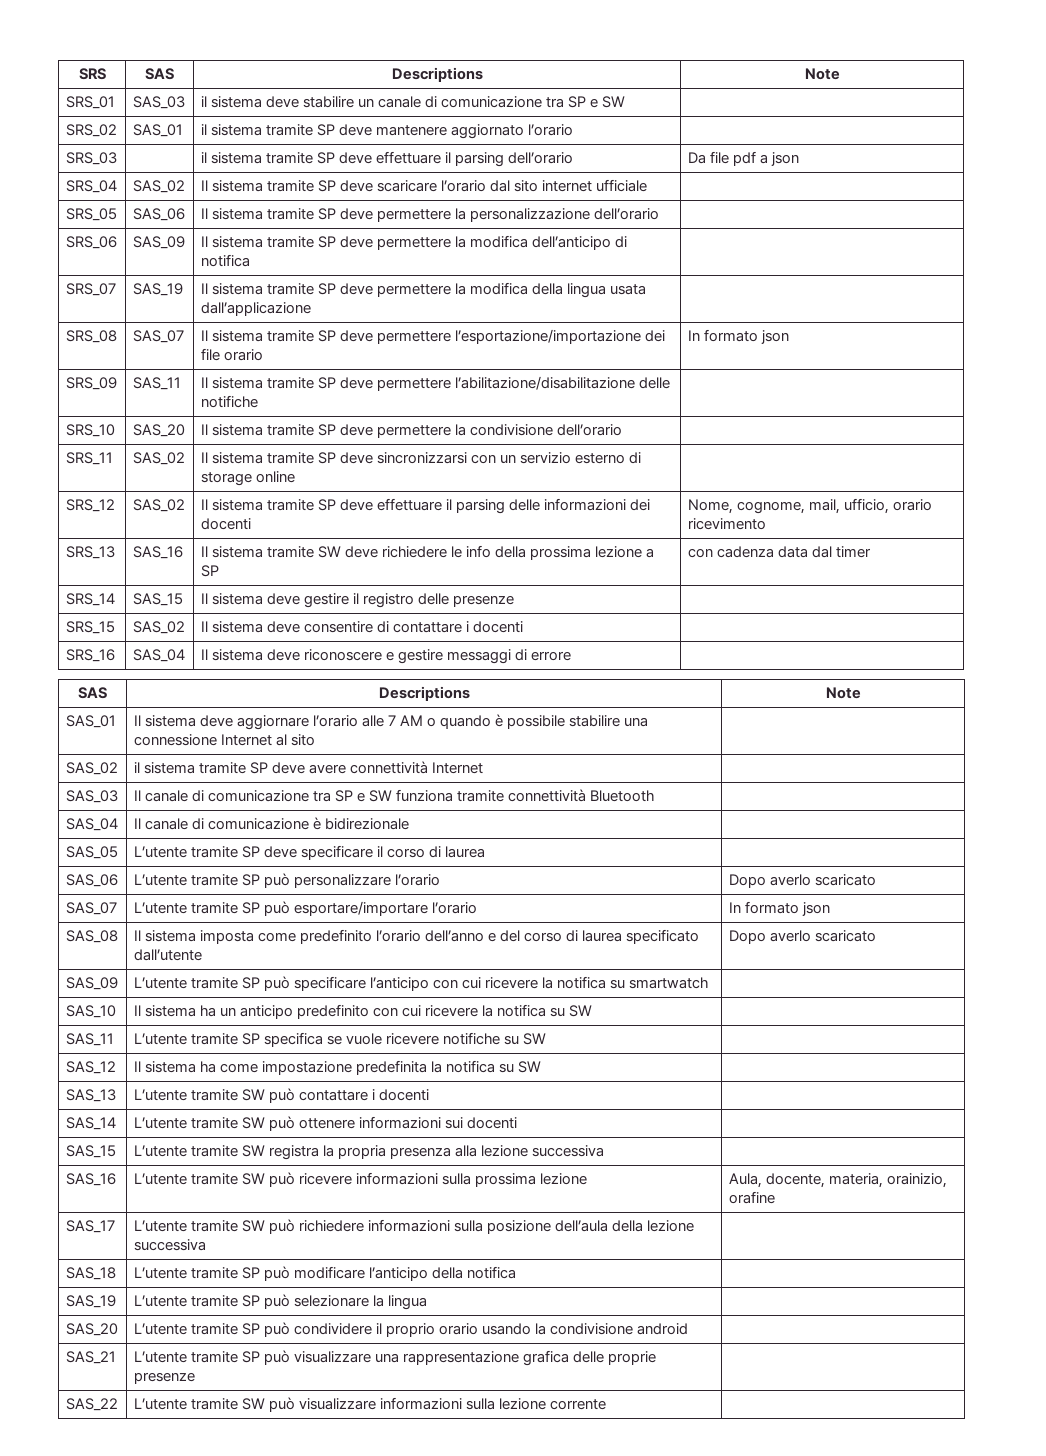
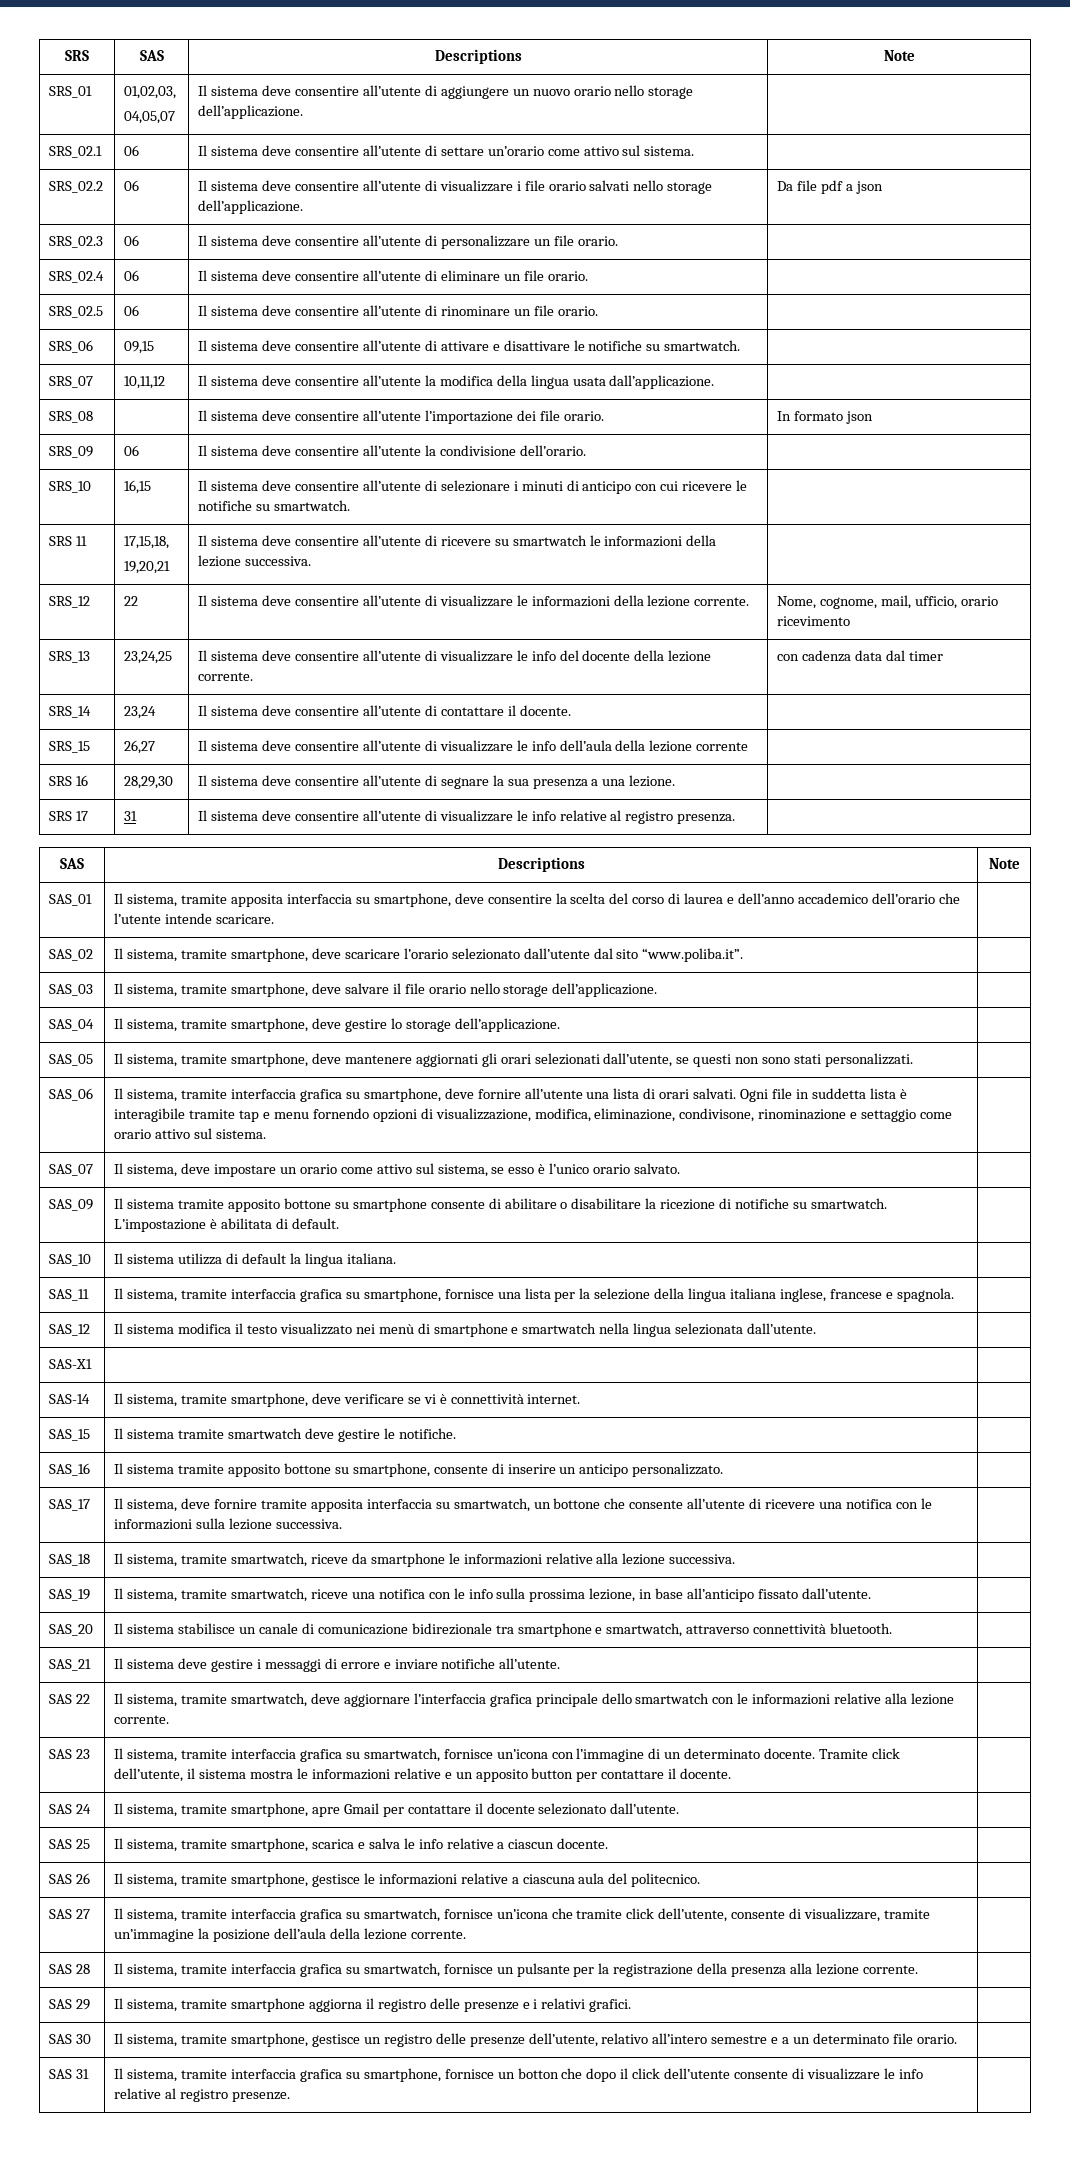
[132,96,185,109] [200,96,626,108] [65,124,117,137] [132,124,183,137] [200,124,573,139] [65,152,117,165] [200,151,574,167] SAS_03 | il sistema deve stabilire un canale di comunicazione tra SP e SW | // SRS_02 | SAS_01 | il sistema tramite SP deve mantenere aggiornato l’orario | // SRS_03 | | il sistema tramite SP deve effettuare il parsing dell’orario -> [124,86,177,99] [124,111,176,124] [198,85,694,99] [198,105,304,119] [49,146,103,158] [124,145,140,156] [198,145,695,156] [49,181,104,193] [124,180,140,191] [198,180,713,194] [198,200,304,214] 01,02,03, // 04,05,07 | Il sistema deve consentire all’utente di aggiungere un nuovo orario nello storage dell’applicazione. | // SRS_02.1 | 06 | Il sistema deve consentire all’utente di settare un’orario come attivo sul sistema. | // SRS_02.2 | 06 | Il sistema deve consentire all’utente di visualizzare i file orario salvati nello storage dell’applicazione.
[65,180,117,193] [132,180,185,193] [200,179,648,192] [65,208,117,221] [132,208,185,221] [200,208,660,222] SRS_04 | SAS_02 | Il sistema tramite SP deve scaricare l’orario dal sito internet ufficiale | // SRS_05 | SAS_06 | Il sistema tramite SP deve permettere la personalizzazione dell’orario -> [49,236,104,248] [124,235,140,246] [198,235,618,249] [49,271,105,283] [124,270,140,281] [198,270,588,281] [49,306,104,318] [124,305,140,316] [198,305,598,316] SRS_02.3 | 06 | Il sistema deve consentire all’utente di personalizzare un file orario. | // SRS_02.4 | 06 | Il sistema deve consentire all’utente di eliminare un file orario. | // SRS_02.5 | 06 | Il sistema deve consentire all’utente di rinominare un file orario.
[132,236,185,249] [200,235,628,250] [200,254,250,267] SAS_09 | Il sistema tramite SP deve permettere la modifica dell’anticipo di notifica -> [124,341,155,354] [198,340,741,351] 09,15 | Il sistema deve consentire all’utente di attivare e disattivare le notifiche su smartwatch.
[132,283,183,296] [200,283,451,297] SAS_19 | Il sistema tramite SP deve permettere -> [124,376,166,389] [198,375,421,386] 10,11,12 | Il sistema deve consentire all’utente
[200,302,311,316] dall’applicazione -> [609,375,715,389] dall’applicazione.
[132,330,184,343] [200,329,641,344] SAS_07 | Il sistema tramite SP deve permettere l’esportazione/importazione -> [198,410,513,424] | Il sistema deve consentire all’utente l’importazione
[223,349,263,361] orario -> [563,411,604,421] orario.
[132,377,181,390] [200,376,670,391] [200,395,258,408] SAS_11 | Il sistema tramite SP deve permettere l’abilitazione/disabilitazione delle notifiche -> [124,445,140,456] [198,445,586,456] 06 | Il sistema deve consentire all’utente la condivisione dell’orario.
[132,424,185,437] [200,424,623,438] [65,452,113,465] [132,452,185,465] [200,452,642,464] [200,471,295,486] SAS_20 | Il sistema tramite SP deve permettere la condivisione dell’orario | // SRS_11 | SAS_02 | Il sistema tramite SP deve sincronizzarsi con un servizio esterno di storage online -> [124,480,152,494] [198,480,748,494] [198,500,351,511] [49,536,88,546] [124,536,170,549] [124,561,171,574] [198,535,717,547] [198,555,312,567] 16,15 | Il sistema deve consentire all’utente di selezionare i minuti di anticipo con cui ricevere le notifiche su smartwatch. | // SRS 11 | 17,15,18, // 19,20,21 | Il sistema deve consentire all’utente di ricevere su smartwatch le informazioni della lezione successiva.
[132,499,185,512] [200,498,651,514] [200,518,251,530] SAS_02 | Il sistema tramite SP deve effettuare il parsing delle informazioni dei docenti -> [124,596,139,606] [198,595,750,607] 22 | Il sistema deve consentire all’utente di visualizzare le informazioni della lezione corrente.
[132,546,183,559] [200,545,655,560] [200,565,219,577] SAS_16 | Il sistema tramite SW deve richiedere le info della prossima lezione a SP -> [124,651,173,664] [198,650,712,662] [198,672,254,681] 23,24,25 | Il sistema deve consentire all’utente di visualizzare le info del docente della lezione corrente.
[132,593,183,606] [200,593,514,608] [65,621,115,634] [132,621,185,634] [200,621,373,633] SAS_15 | Il sistema deve gestire il registro delle presenze | // SRS_15 | SAS_02 | Il sistema deve consentire -> [124,706,157,719] [198,705,421,716] 23,24 | Il sistema deve consentire all’utente
[465,621,523,633] [65,649,115,662] [132,649,185,662] [200,649,572,664] i docenti | // SRS_16 | SAS_04 | Il sistema deve riconoscere e gestire messaggi di errore -> [507,705,571,716] [49,741,91,753] [124,740,156,754] [198,740,749,752] [49,775,89,786] [124,776,174,789] [198,775,676,789] [49,811,89,821] [124,811,138,821] [198,810,736,824] il docente. | // SRS_15 | 26,27 | Il sistema deve consentire all’utente di visualizzare le info dell’aula della lezione corrente | // SRS 16 | 28,29,30 | Il sistema deve consentire all’utente di segnare la sua presenza a una lezione. | // SRS 17 | 31 | Il sistema deve consentire all’utente di visualizzare le info relative al registro presenza.
[144,714,649,730] [133,734,315,746] [65,762,118,775] [133,761,483,774] [65,790,118,803] [133,789,655,802] [65,818,118,831] [133,817,409,830] [65,846,118,859] [133,845,486,860] [65,874,118,887] [133,873,440,888] [728,874,876,888] [65,902,117,915] [133,901,477,916] [728,901,830,916] [65,930,118,943] [133,929,700,944] [133,949,202,961] [728,930,876,944] [65,977,118,990] [133,976,709,991] [65,1005,116,1018] [133,1004,593,1019] [65,1033,114,1046] [133,1032,547,1047] [65,1061,116,1074] [133,1060,542,1075] [65,1089,116,1102] [133,1088,429,1103] [65,1117,116,1130] [133,1116,517,1131] [65,1145,116,1158] [133,1145,605,1160] [65,1173,116,1186] [133,1172,588,1187] [728,1173,947,1188] [728,1191,775,1204] [65,1220,115,1233] [133,1219,695,1234] [133,1239,206,1251] [65,1267,116,1280] [133,1266,516,1281] [65,1295,116,1308] [133,1294,427,1310] [65,1323,118,1336] [133,1322,689,1337] [65,1351,116,1364] [133,1350,657,1366] [133,1372,195,1384] [65,1398,118,1411] [133,1397,607,1412] sistema deve aggiornare l’orario alle 7 AM o quando è possibile stabilire una connessione Internet al sito | // SAS_02 | il sistema tramite SP deve avere connettività Internet | // SAS_03 | Il canale di comunicazione tra SP e SW funziona tramite connettività Bluetooth | // SAS_04 | Il canale di comunicazione è bidirezionale | // SAS_05 | L’utente tramite SP deve specificare il corso di laurea | // SAS_06 | L’utente tramite SP può personalizzare l’orario | Dopo averlo scaricato // SAS_07 | L’utente tramite SP può esportare/importare l’orario | In formato json // SAS_08 | Il sistema imposta come predefinito l’orario dell’anno e del corso di laurea specificato dall’utente | Dopo averlo scaricato // SAS_09 | L’utente tramite SP può specificare l’anticipo con cui ricevere la notifica su smartwatch | // SAS_10 | Il sistema ha un anticipo predefinito con cui ricevere la notifica su SW | // SAS_11 | L’utente tramite SP specifica se vuole ricevere notifiche su SW | // SAS_12 | Il sistema ha come impostazione predefinita la notifica su SW | // SAS_13 | L’utente tramite SW può contattare i docenti | // SAS_14 | L’utente tramite SW può ottenere informazioni sui docenti | // SAS_15 | L’utente tramite SW registra la propria presenza alla lezione successiva | // SAS_16 | L’utente tramite SW può ricevere informazioni sulla prossima lezione | Aula, docente, materia, orainizio, orafine // SAS_17 | L’utente tramite SW può richiedere informazioni sulla posizione dell’aula della lezione successiva | // SAS_18 | L’utente tramite SP può modificare l’anticipo della notifica | // SAS_19 | L’utente tramite SP può selezionare la lingua | // SAS_20 | L’utente tramite SP può condividere il proprio orario usando la condivisione android | // SAS_21 | L’utente tramite SP può visualizzare una rappresentazione grafica delle proprie presenze | // SAS_22 | L’utente tramite SW può visualizzare informazioni sulla lezione corrente -> [127,893,960,907] [114,913,275,924] [49,949,94,961] [114,948,744,962] [49,984,94,996] [114,983,658,997] [49,1019,95,1031] [114,1018,560,1032] [49,1054,94,1066] [114,1053,913,1067] [49,1088,94,1101] [114,1088,907,1102] [114,1108,953,1122] [114,1128,267,1139] [49,1164,94,1176] [114,1163,681,1177] [49,1199,94,1211] [114,1198,887,1212] [114,1218,339,1232] [49,1254,92,1266] [114,1253,396,1267] [49,1289,90,1301] [114,1288,954,1302] [49,1324,91,1336] [114,1323,817,1337] [49,1359,93,1369] [49,1394,91,1404] [114,1393,581,1407] [49,1429,91,1441] [114,1428,456,1442] [49,1463,91,1476] [114,1463,724,1477] [49,1499,91,1511] [114,1498,932,1512] [114,1518,343,1530] [49,1554,91,1566] [114,1553,736,1567] [49,1589,91,1601] [114,1588,871,1602] [49,1624,94,1636] [114,1623,893,1637] [49,1659,92,1671] [114,1658,561,1672] [49,1694,91,1704] [114,1693,954,1707] [114,1715,170,1724] [49,1749,91,1759] [114,1748,900,1762] [114,1768,732,1782] [49,1804,92,1814] [114,1803,680,1817] [49,1839,91,1849] [114,1838,609,1852] [49,1873,91,1884] [114,1873,701,1887] [49,1909,91,1919] [114,1908,930,1922] [114,1928,466,1942] [49,1964,91,1974] [114,1963,918,1977] [49,1999,91,2010] [114,1998,632,2012] [49,2034,92,2044] [114,2033,957,2047] [49,2069,90,2079] [114,2068,923,2082] [114,2088,291,2102] sistema, tramite apposita interfaccia su smartphone, deve consentire la scelta del corso di laurea e dell’anno accademico dell’orario che l’utente intende scaricare. | // SAS_02 | Il sistema, tramite smartphone, deve scaricare l’orario selezionato dall’utente dal sito “www.poliba.it”. | // SAS_03 | Il sistema, tramite smartphone, deve salvare il file orario nello storage dell’applicazione. | // SAS_04 | Il sistema, tramite smartphone, deve gestire lo storage dell’applicazione. | // SAS_05 | Il sistema, tramite smartphone, deve mantenere aggiornati gli orari selezionati dall’utente, se questi non sono stati personalizzati. | // SAS_06 | Il sistema, tramite interfaccia grafica su smartphone, deve fornire all’utente una lista di orari salvati. Ogni file in suddetta lista è interagibile tramite tap e menu fornendo opzioni di visualizzazione, modifica, eliminazione, condivisone, rinominazione e settaggio come orario attivo sul sistema. | // SAS_07 | Il sistema, deve impostare un orario come attivo sul sistema, se esso è l’unico orario salvato. | // SAS_09 | Il sistema tramite apposito bottone su smartphone consente di abilitare o disabilitare la ricezione di notifiche su smartwatch. L’impostazione è abilitata di default. | // SAS_10 | Il sistema utilizza di default la lingua italiana. | // SAS_11 | Il sistema, tramite interfaccia grafica su smartphone, fornisce una lista per la selezione della lingua italiana inglese, francese e spagnola. | // SAS_12 | Il sistema modifica il testo visualizzato nei menù di smartphone e smartwatch nella lingua selezionata dall’utente. | // SAS-X1 | | // SAS-14 | Il sistema, tramite smartphone, deve verificare se vi è connettività internet. | // SAS_15 | Il sistema tramite smartwatch deve gestire le notifiche. | // SAS_16 | Il sistema tramite apposito bottone su smartphone, consente di inserire un anticipo personalizzato. | // SAS_17 | Il sistema, deve fornire tramite apposita interfaccia su smartwatch, un bottone che consente all’utente di ricevere una notifica con le informazioni sulla lezione successiva. | // SAS_18 | Il sistema, tramite smartwatch, riceve da smartphone le informazioni relative alla lezione successiva. | // SAS_19 | Il sistema, tramite smartwatch, riceve una notifica con le info sulla prossima lezione, in base all’anticipo fissato dall’utente. | // SAS_20 | Il sistema stabilisce un canale di comunicazione bidirezionale tra smartphone e smartwatch, attraverso connettività bluetooth. | // SAS_21 | Il sistema deve gestire i messaggi di errore e inviare notifiche all’utente. | // SAS 22 | Il sistema, tramite smartwatch, deve aggiornare l’interfaccia grafica principale dello smartwatch con le informazioni relative alla lezione corrente. | // SAS 23 | Il sistema, tramite interfaccia grafica su smartwatch, fornisce un’icona con l’immagine di un determinato docente. Tramite click dell’utente, il sistema mostra le informazioni relative e un apposito button per contattare il docente. | // SAS 24 | Il sistema, tramite smartphone, apre Gmail per contattare il docente selezionato dall’utente. | // SAS 25 | Il sistema, tramite smartphone, scarica e salva le info relative a ciascun docente. | // SAS 26 | Il sistema, tramite smartphone, gestisce le informazioni relative a ciascuna aula del politecnico. | // SAS 27 | Il sistema, tramite interfaccia grafica su smartwatch, fornisce un’icona che tramite click dell’utente, consente di visualizzare, tramite un’immagine la posizione dell’aula della lezione corrente. | // SAS 28 | Il sistema, tramite interfaccia grafica su smartwatch, fornisce un pulsante per la registrazione della presenza alla lezione corrente. | // SAS 29 | Il sistema, tramite smartphone aggiorna il registro delle presenze e i relativi grafici. | // SAS 30 | Il sistema, tramite smartphone, gestisce un registro delle presenze dell’utente, relativo all’intero semestre e a un determinato file orario. | // SAS 31 | Il sistema, tramite interfaccia grafica su smartphone, fornisce un botton che dopo il click dell’utente consente di visualizzare le info relative al registro presenze.

